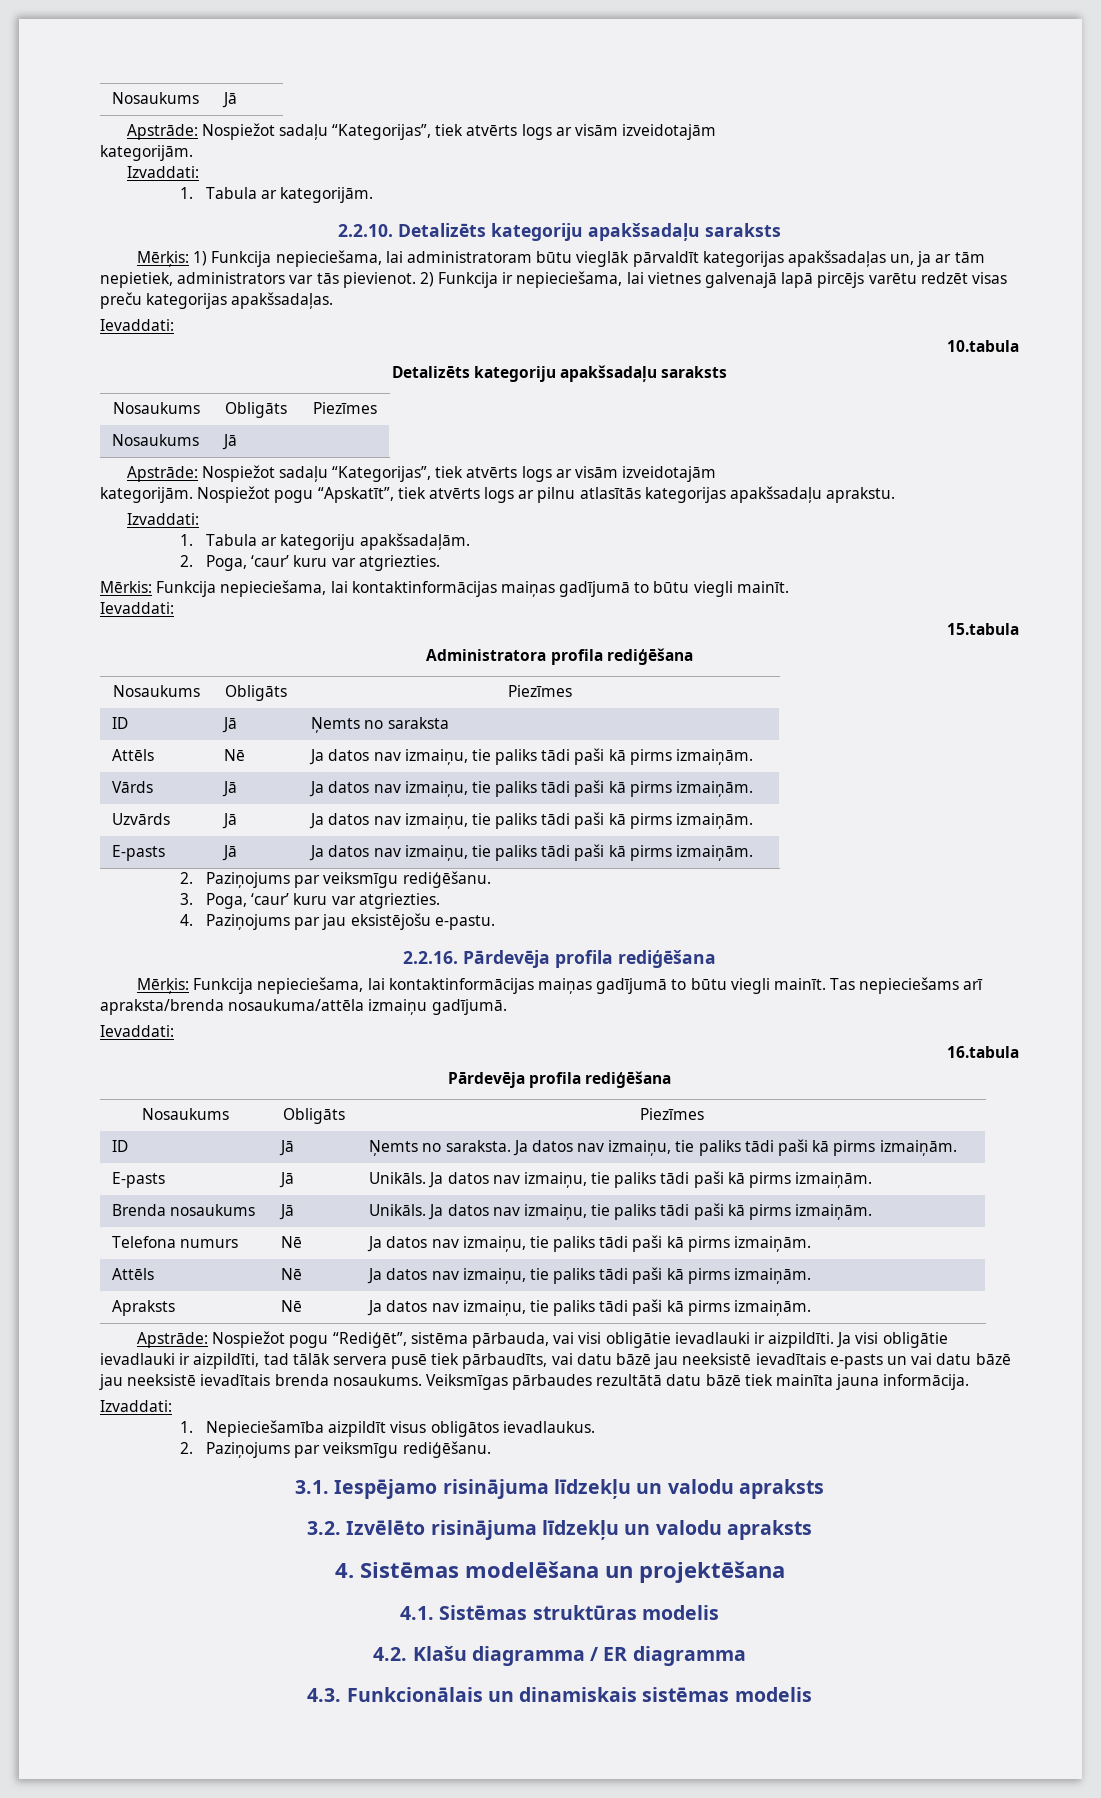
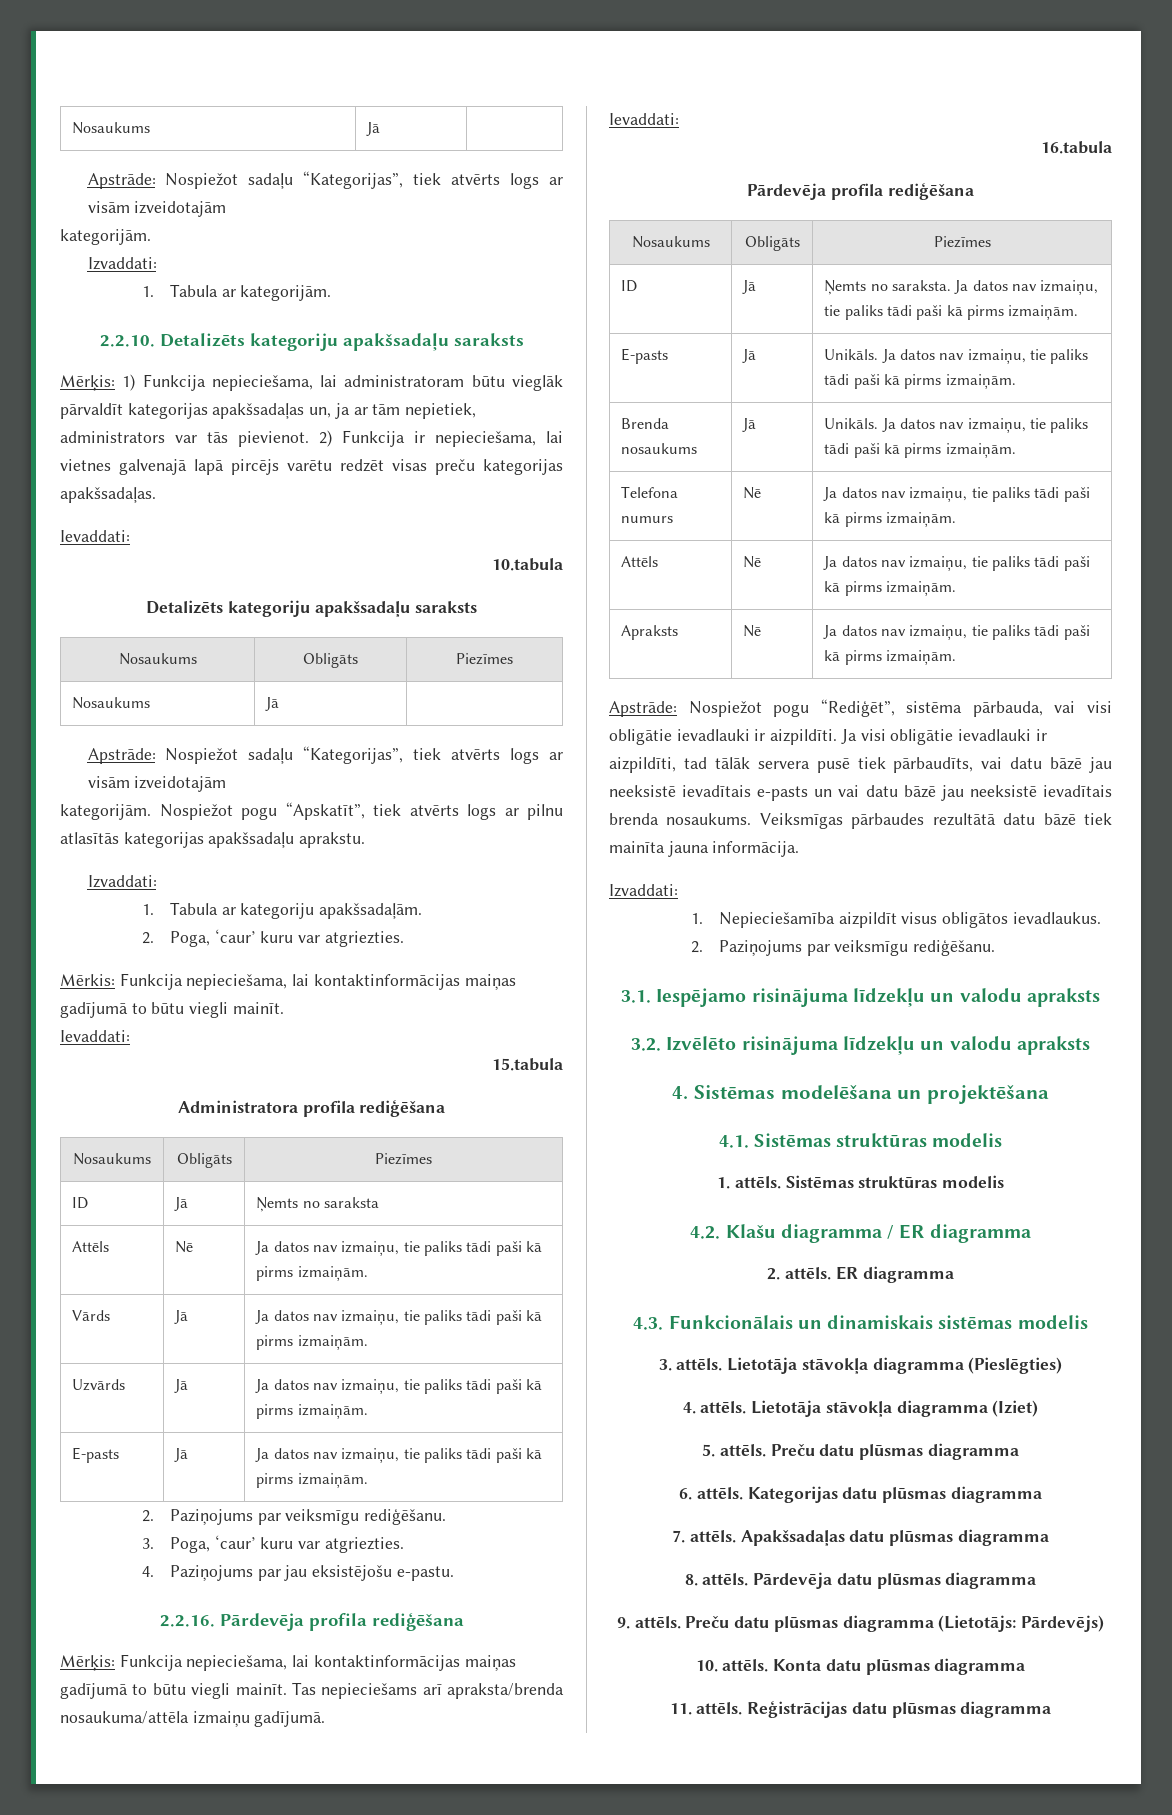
(719, 1612) none -> [717,1175,1004,1189] // 1. attēls. Sistēmas struktūras modelis
(746, 1656) none -> [767,1266,954,1283] // 2. attēls. ER diagramma
(812, 1694) none -> [658,1357,1063,1374] [682,1400,1039,1417] [702,1443,1019,1460] [679,1486,1042,1503] [672,1529,1049,1546] [684,1572,1037,1589] [616,1615,1105,1632] [695,1658,1026,1675] [669,1701,1052,1718] // 3. attēls. Lietotāja stāvokļa diagramma (Pieslēgties) // 4. attēls. Lietotāja stāvokļa diagramma (Iziet) // 5. attēls. Preču datu plūsmas diagramma // 6. attēls. Kategorijas datu plūsmas diagramma // 7. attēls. Apakšsadaļas datu plūsmas diagramma // 8. attēls. Pārdevēja datu plūsmas diagramma // 9. attēls. Preču datu plūsmas diagramma (Lietotājs: Pārdevējs) // 10. attēls. Konta datu plūsmas diagramma // 11. attēls. Reģistrācijas datu plūsmas diagramma

